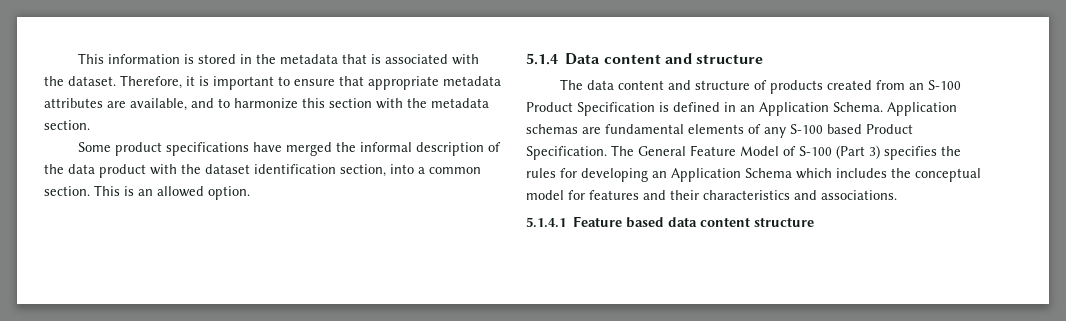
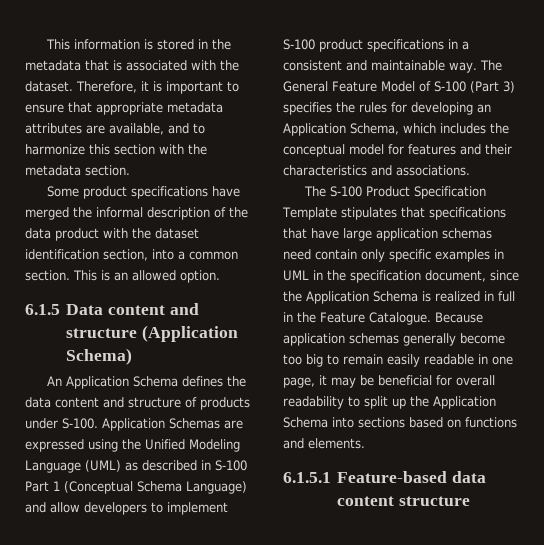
[526,53,558,65] 5.1.4 -> [25,304,60,315] 6.1.5
[560,79,584,90] // The -> [141,325,238,342] [66,348,133,365] [46,376,246,389] (Application Schema) // An Application Schema defines the
[827,80,962,90] [526,102,957,116] [526,124,913,138] [526,146,607,160] created from an S-100 Product Specification is defined in an Application Schema. Application schemas are fundamental elements of any S-100 based Product Specification. -> [25,418,243,431] [25,439,240,452] [25,460,247,473] [25,481,247,494] [25,502,228,515] [283,39,469,52] [283,60,477,73] under S-100. Application Schemas are expressed using the Unified Modeling Language (UML) as described in S-100 Part 1 (Conceptual Schema Language) and allow developers to implement S-100 product specifications in a consistent and maintainable way.
[745,168,792,178] Schema -> [350,123,399,135] Schema,
[526,216,665,228] 5.1.4.1 Feature based -> [303,186,486,199] [282,207,506,220] [283,228,492,241] [283,249,504,262] [283,270,519,283] [283,291,515,304] [283,312,483,325] [283,333,505,346] [283,354,513,367] [283,375,495,388] [283,396,496,409] [283,417,517,428] [283,438,365,449] [283,471,448,483] The S-100 Product Specification Template stipulates that specifications that have large application schemas need contain only specific examples in UML in the specification document, since the Application Schema is realized in full in the Feature Catalogue. Because application schemas generally become too big to remain easily readable in one page, it may be beneficial for overall readability to split up the Application Schema into sections based on functions and elements. // 6.1.5.1 Feature-based

